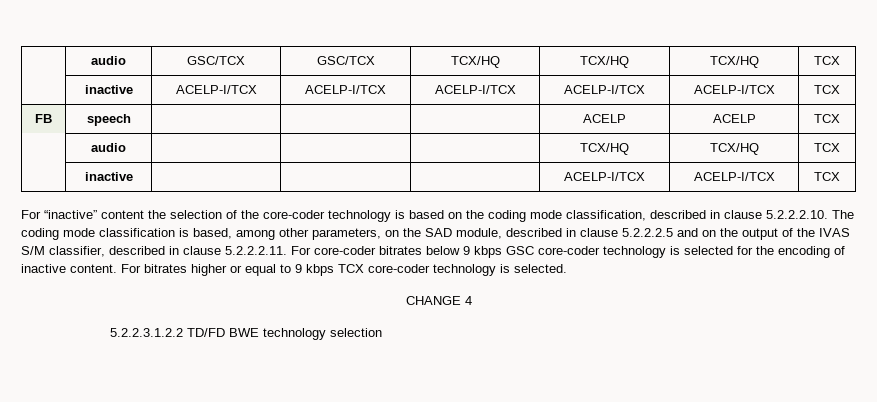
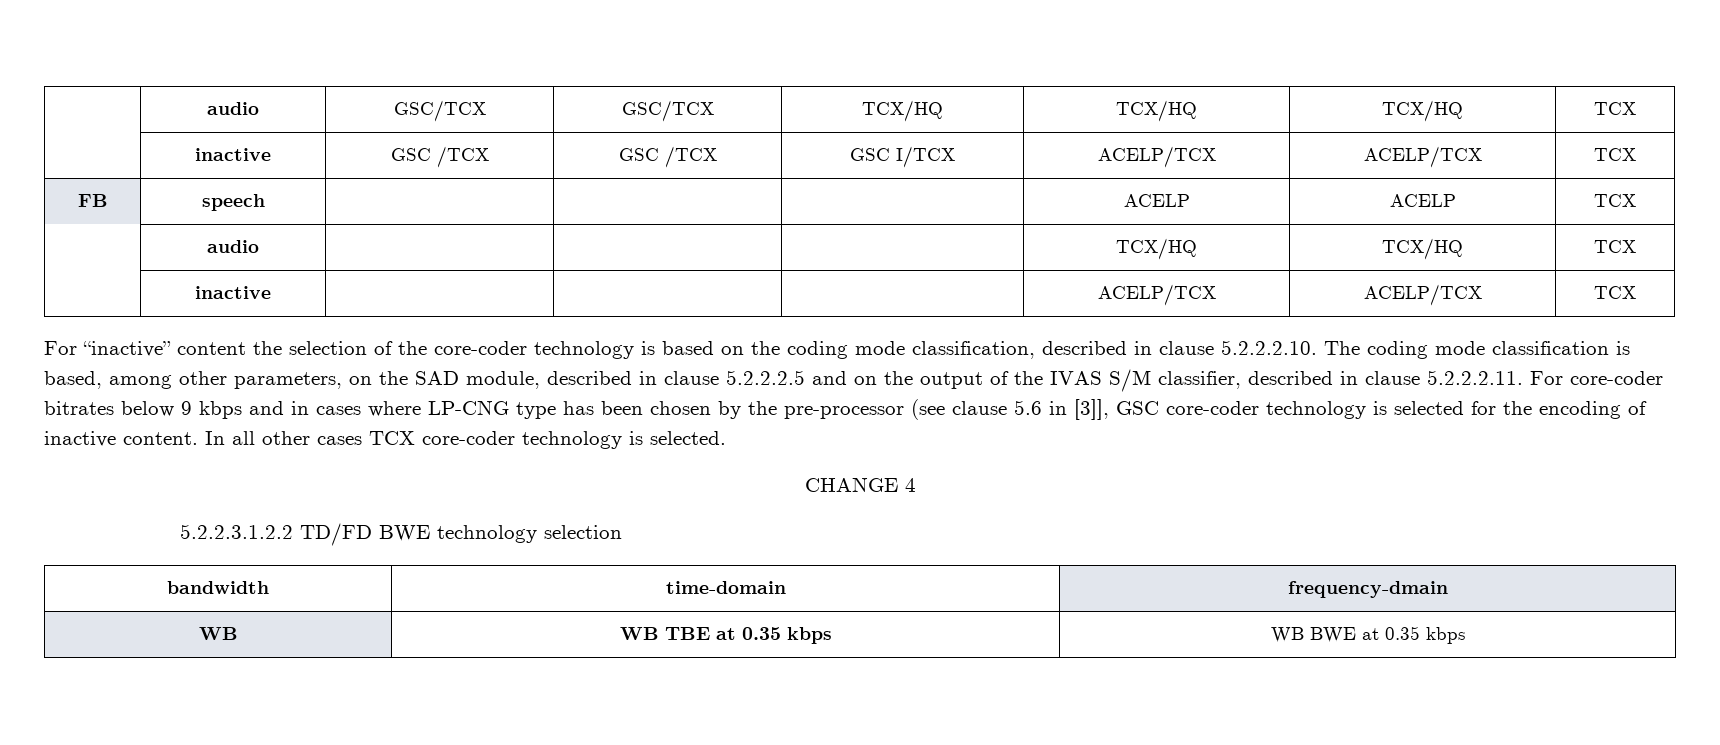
[175,85,257,94] [305,85,386,94] [434,85,516,94] [564,85,645,94] [693,85,775,94] ACELP-I/TCX | ACELP-I/TCX | ACELP-I/TCX | ACELP-I/TCX | ACELP-I/TCX -> [390,146,489,168] [618,146,717,168] [850,146,955,168] [1097,146,1216,168] [1363,146,1482,168] GSC /TCX | GSC /TCX | GSC I/TCX | ACELP/TCX | ACELP/TCX
[564,172,645,181] [693,172,775,181] ACELP-I/TCX | ACELP-I/TCX -> [1097,284,1216,306] [1363,284,1482,306] ACELP/TCX | ACELP/TCX
(502, 252) none -> [249,399,1109,420] and in cases where LP-CNG type has been chosen by the pre-processor (see clause 5.6 in [3]],
[121,264,334,276] For bitrates higher or equal to 9 kbps -> [205,431,362,445] In all other cases
(382, 332) none -> [167,581,269,594] [665,581,786,594] [1287,581,1448,598] [198,627,238,640] [619,627,832,644] [1270,626,1465,644] // bandwidth | time-domain | frequency-dmain // WB | WB TBE at 0.35 kbps | WB BWE at 0.35 kbps

